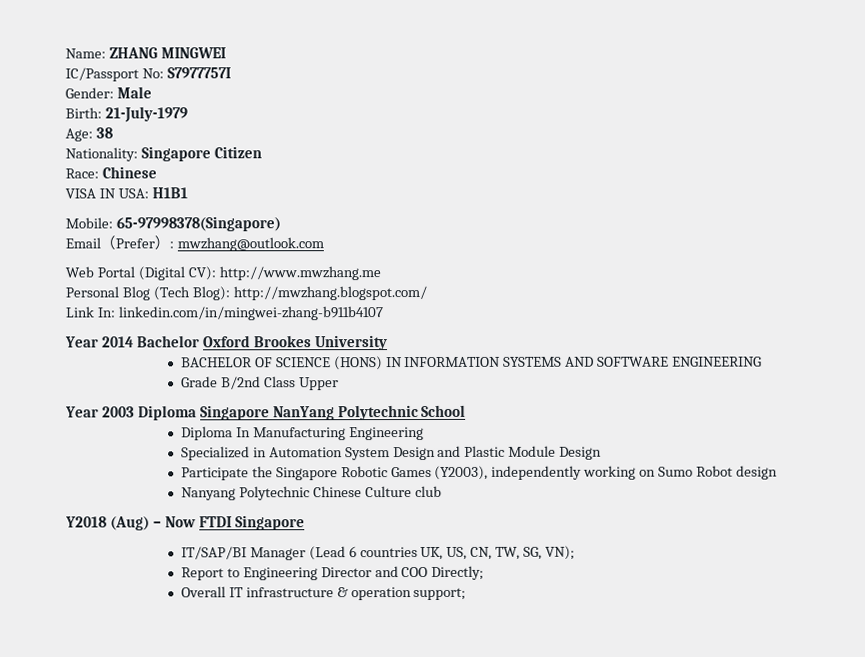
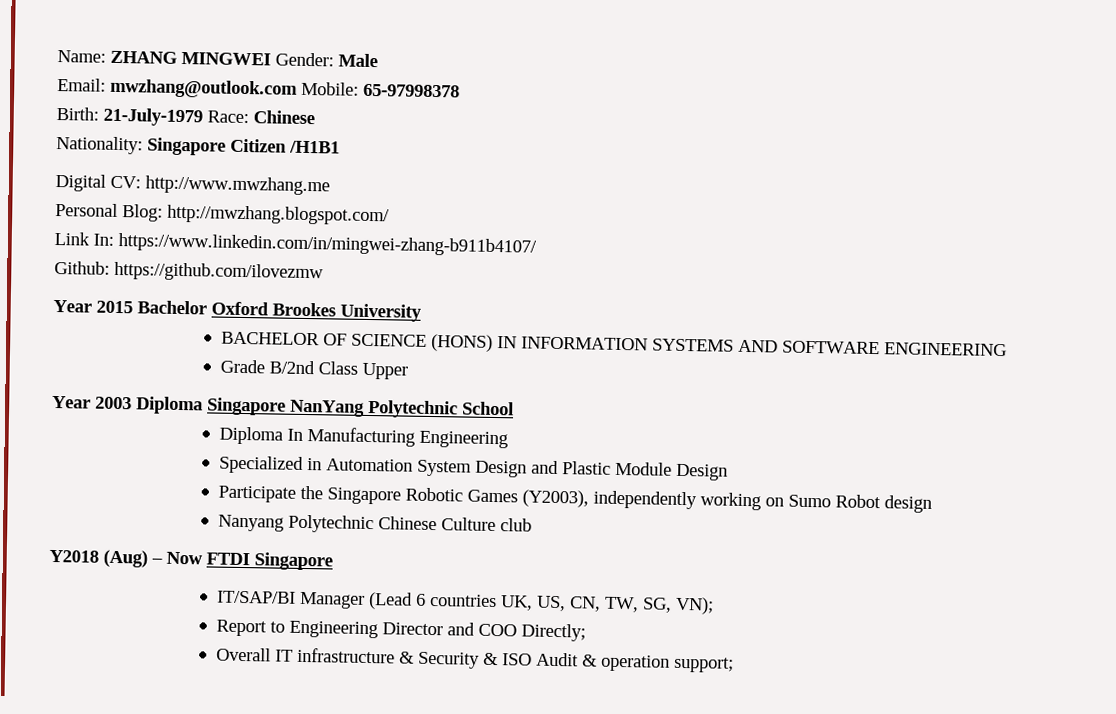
[65,67,231,82] // IC/Passport No: S7977757I // -> (271, 58) none
(152, 92) none -> [57,78,460,99] // Email: mwzhang@outlook.com Mobile: 65-97998378
[65,127,113,142] // Age: 38 -> [207,110,315,125] Race: Chinese
[65,166,157,179] [65,187,188,199] [65,216,281,232] [65,235,324,252] [65,266,216,281] // Race: Chinese // VISA IN USA: H1B1 // Mobile: 65-97998378(Singapore) // Email（Prefer）: mwzhang@outlook.com // Web Portal (Digital CV): -> [289,140,340,154] [55,174,141,192] /H1B1 // Digital CV:
[121,286,230,301] Blog (Tech Blog): -> [122,204,163,222] Blog:
[117,306,383,321] [65,336,134,348] linkedin.com/in/mingwei-zhang-b911b4107 // Year 2014 -> [118,233,537,257] [54,260,324,283] [53,299,133,314] https://www.linkedin.com/in/mingwei-zhang-b911b4107/ // Github: https://github.com/ilovezmw // Year 2015
(349, 592) none -> [417,651,598,669] Security & ISO Audit &

